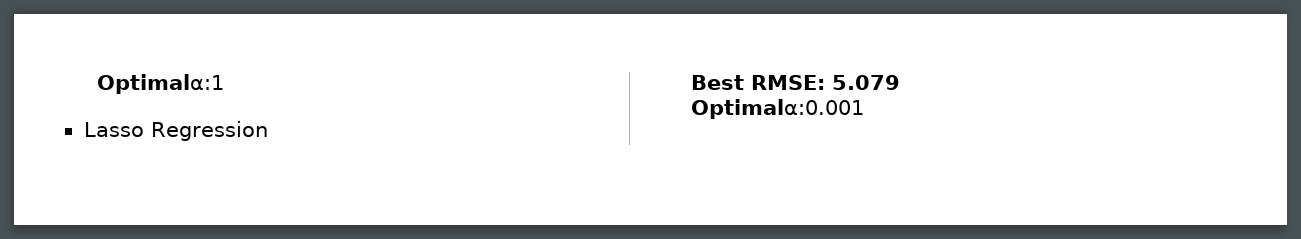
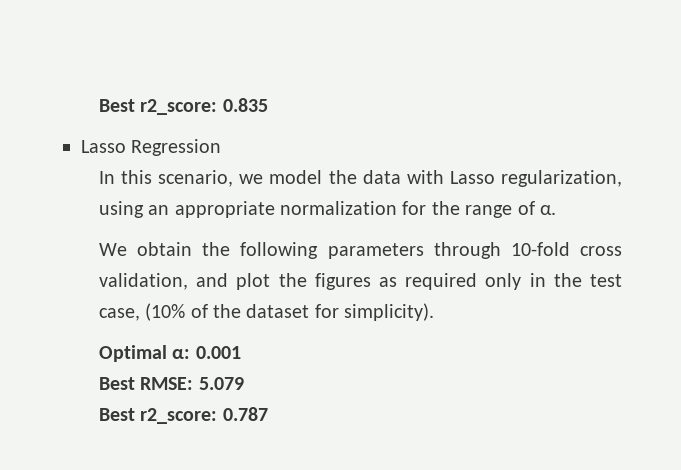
[96,74,224,94] Optimalα:1 -> [98,98,268,115] Best r2_score: 0.835
(268, 131) none -> [98,170,622,187] [98,201,557,218] [98,242,622,259] [98,273,622,290] [98,303,435,321] [98,345,241,362] // In this scenario, we model the data with Lasso regularization, using an appropriate normalization for the range of α. // We obtain the following parameters through 10-fold cross validation, and plot the figures as required only in the test case, (10% of the dataset for simplicity). // Optimal α: 0.001
[690,99,864,119] Optimalα:0.001 -> [98,407,268,424] Best r2_score: 0.787

